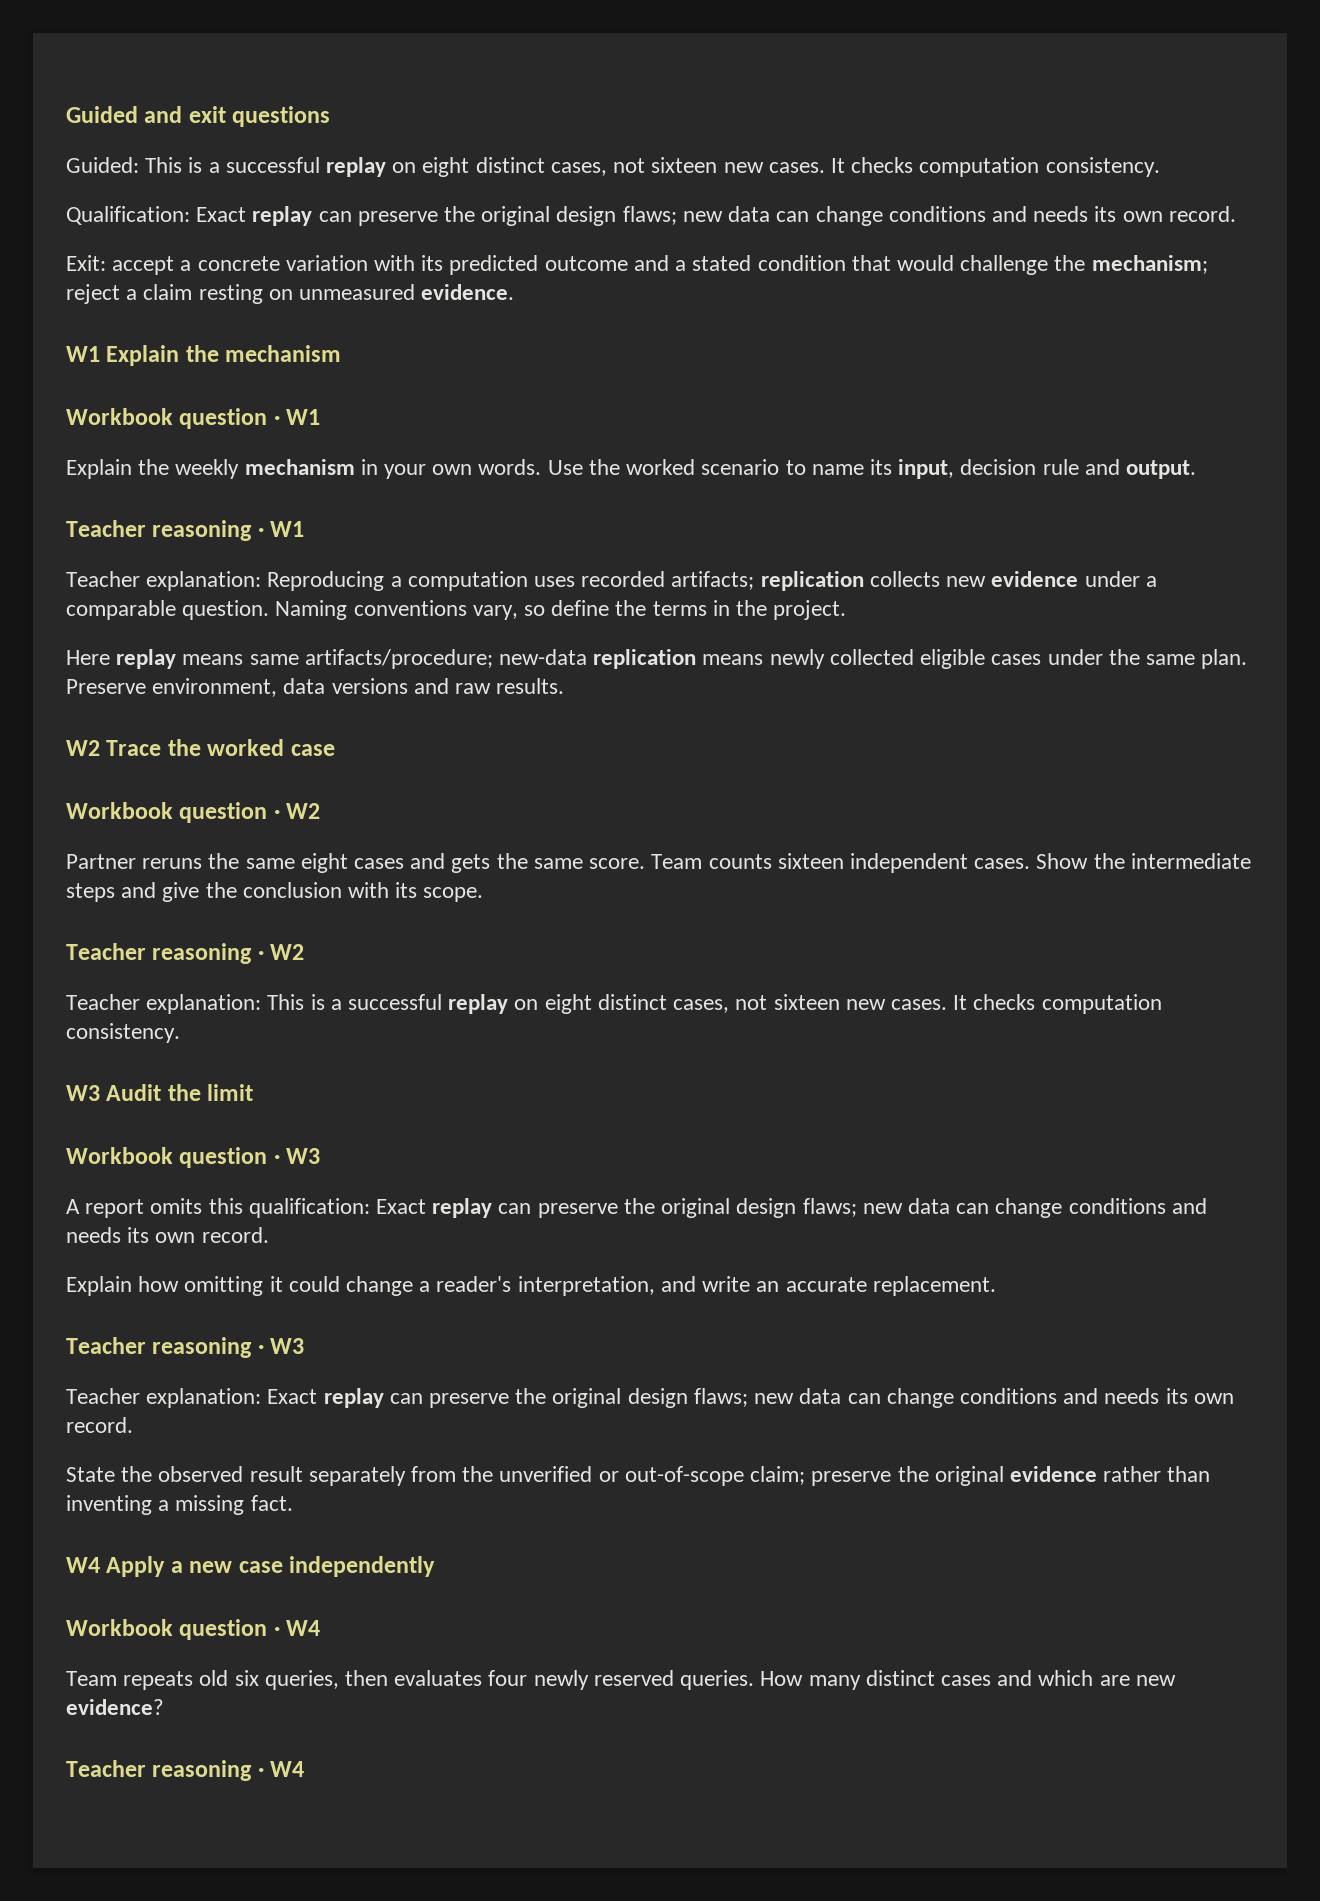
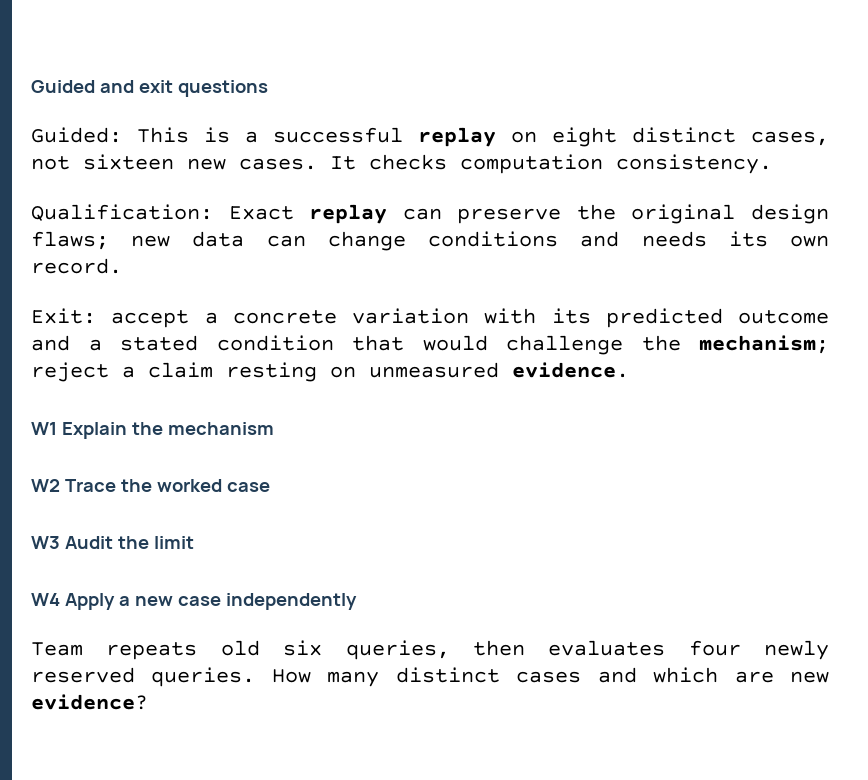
[66,408,321,429] [66,459,1196,479] [66,520,305,541] [66,571,1157,591] [66,600,847,620] [66,649,1248,669] [66,678,565,697] // Workbook question · W1 // Explain the weekly mechanism in your own words. Use the worked scenario to name its input, decision rule and output. // Teacher reasoning · W1 // Teacher explanation: Reproducing a computation uses recorded artifacts; replication collects new evidence under a comparable question. Naming conventions vary, so define the terms in the project. // Here replay means same artifacts/procedure; new-data replication means newly collected eligible cases under the same plan. Preserve environment, data versions and raw results. -> (274, 428) none
[66,802,321,823] [66,853,1251,873] [66,882,484,902] [66,943,305,964] [66,994,1162,1014] [66,1023,180,1043] [66,1084,254,1101] [66,1147,321,1168] [66,1198,1207,1218] [66,1227,269,1243] [66,1276,996,1296] [66,1337,305,1358] [66,1388,1234,1408] [66,1417,133,1433] [66,1466,1211,1486] [66,1495,293,1515] Workbook question · W2 // Partner reruns the same eight cases and gets the same score. Team counts sixteen independent cases. Show the intermediate steps and give the conclusion with its scope. // Teacher reasoning · W2 // Teacher explanation: This is a successful replay on eight distinct cases, not sixteen new cases. It checks computation consistency. // W3 Audit the limit // Workbook question · W3 // A report omits this qualification: Exact replay can preserve the original design flaws; new data can change conditions and needs its own record. // Explain how omitting it could change a reader's interpretation, and write an accurate replacement. // Teacher reasoning · W3 // Teacher explanation: Exact replay can preserve the original design flaws; new data can change conditions and needs its own record. // State the observed result separately from the unverified or out-of-scope claim; preserve the original evidence rather than inventing a missing fact. -> [31,536,194,549] W3 Audit the limit
[66,1619,321,1640] // Workbook question · W4 -> (357, 601) none
[66,1760,305,1781] // Teacher reasoning · W4 -> (148, 702) none

